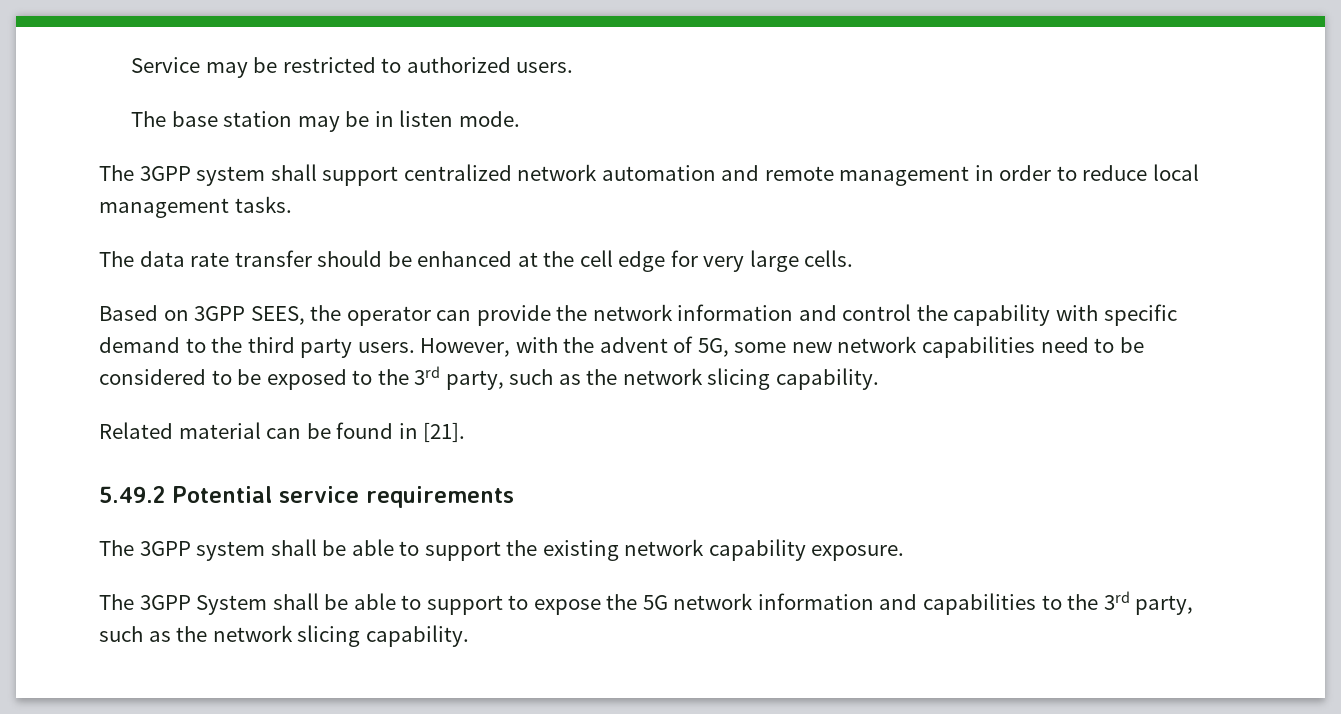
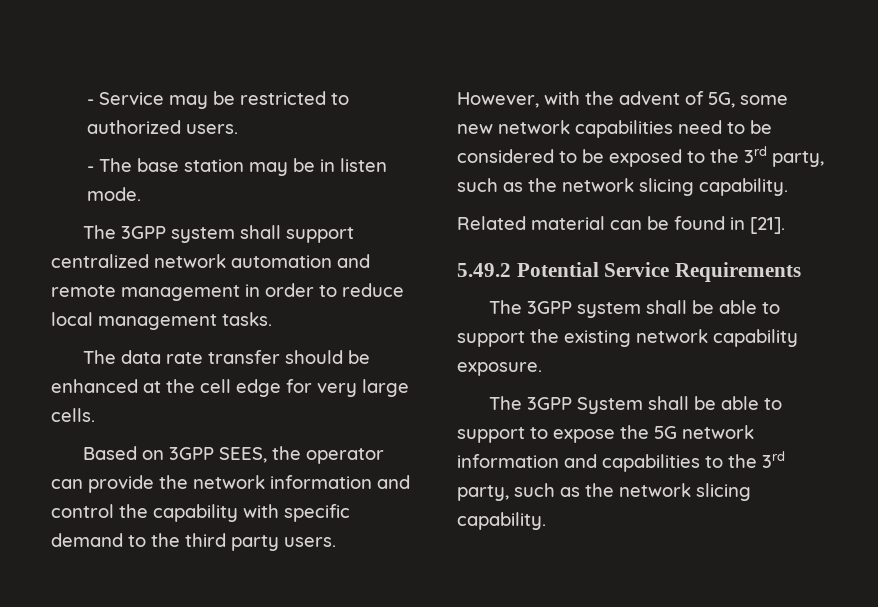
(131, 65) none -> [87,99,95,105] -
(574, 67) none -> [87,166,95,172] -
[279,486,514,508] service requirements -> [604,262,802,282] Service Requirements

